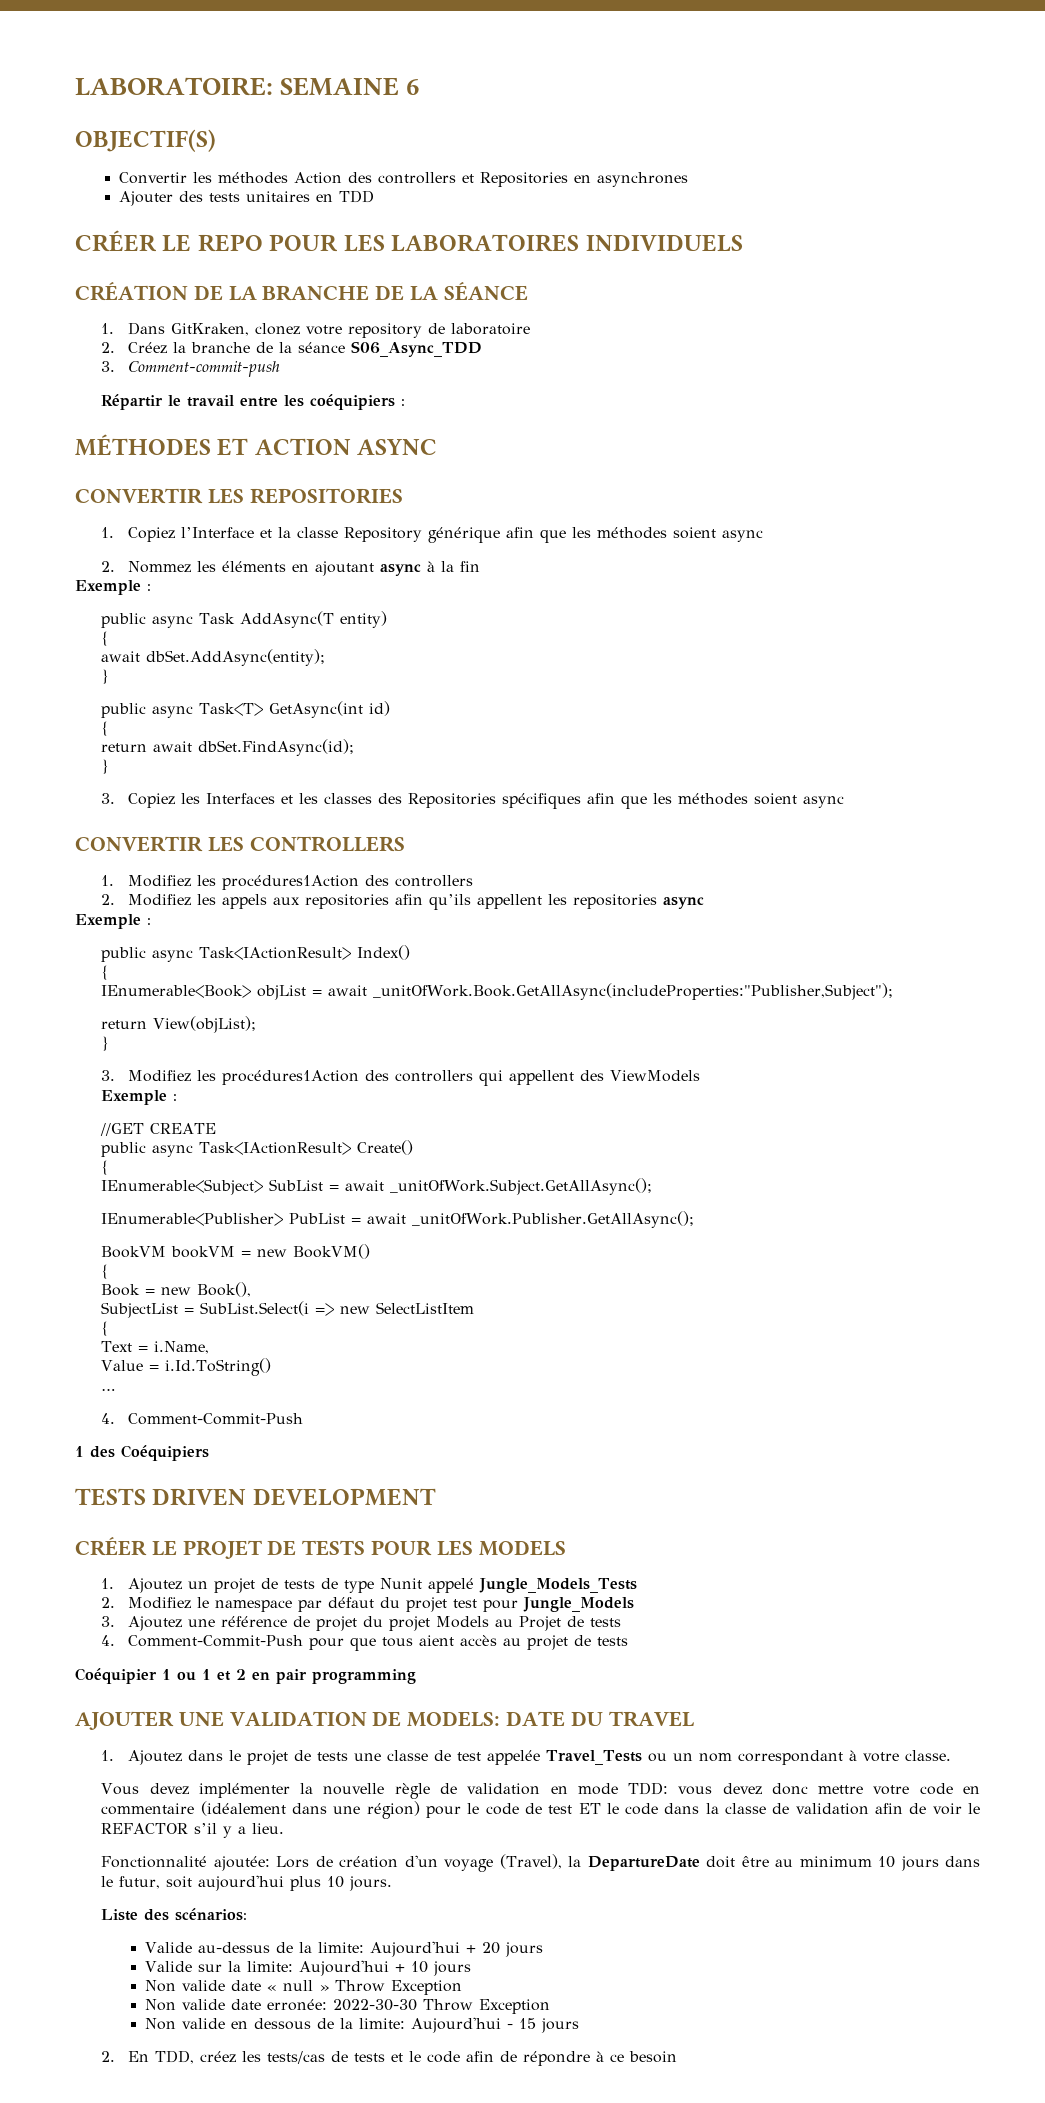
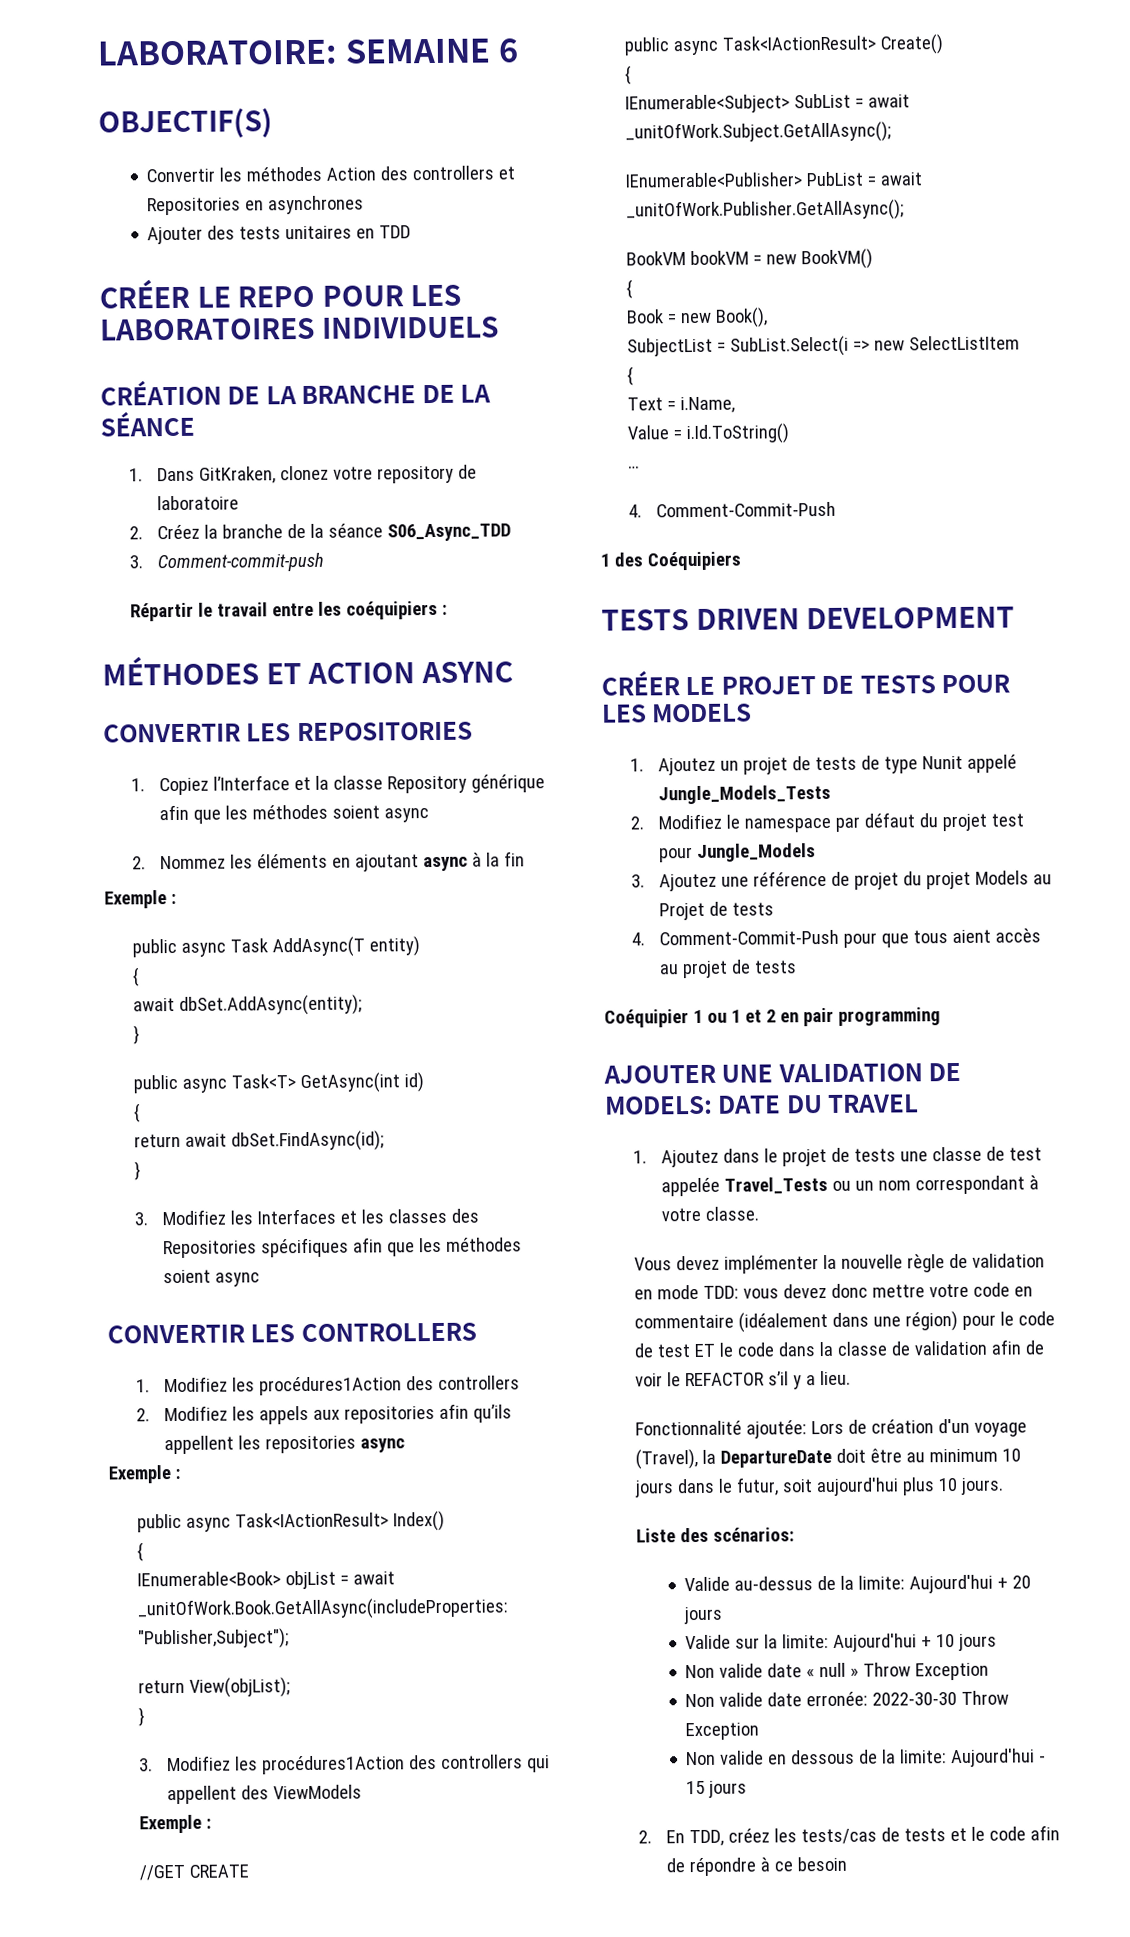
[127,793,175,808] Copiez -> [161,1209,226,1226] Modifiez

